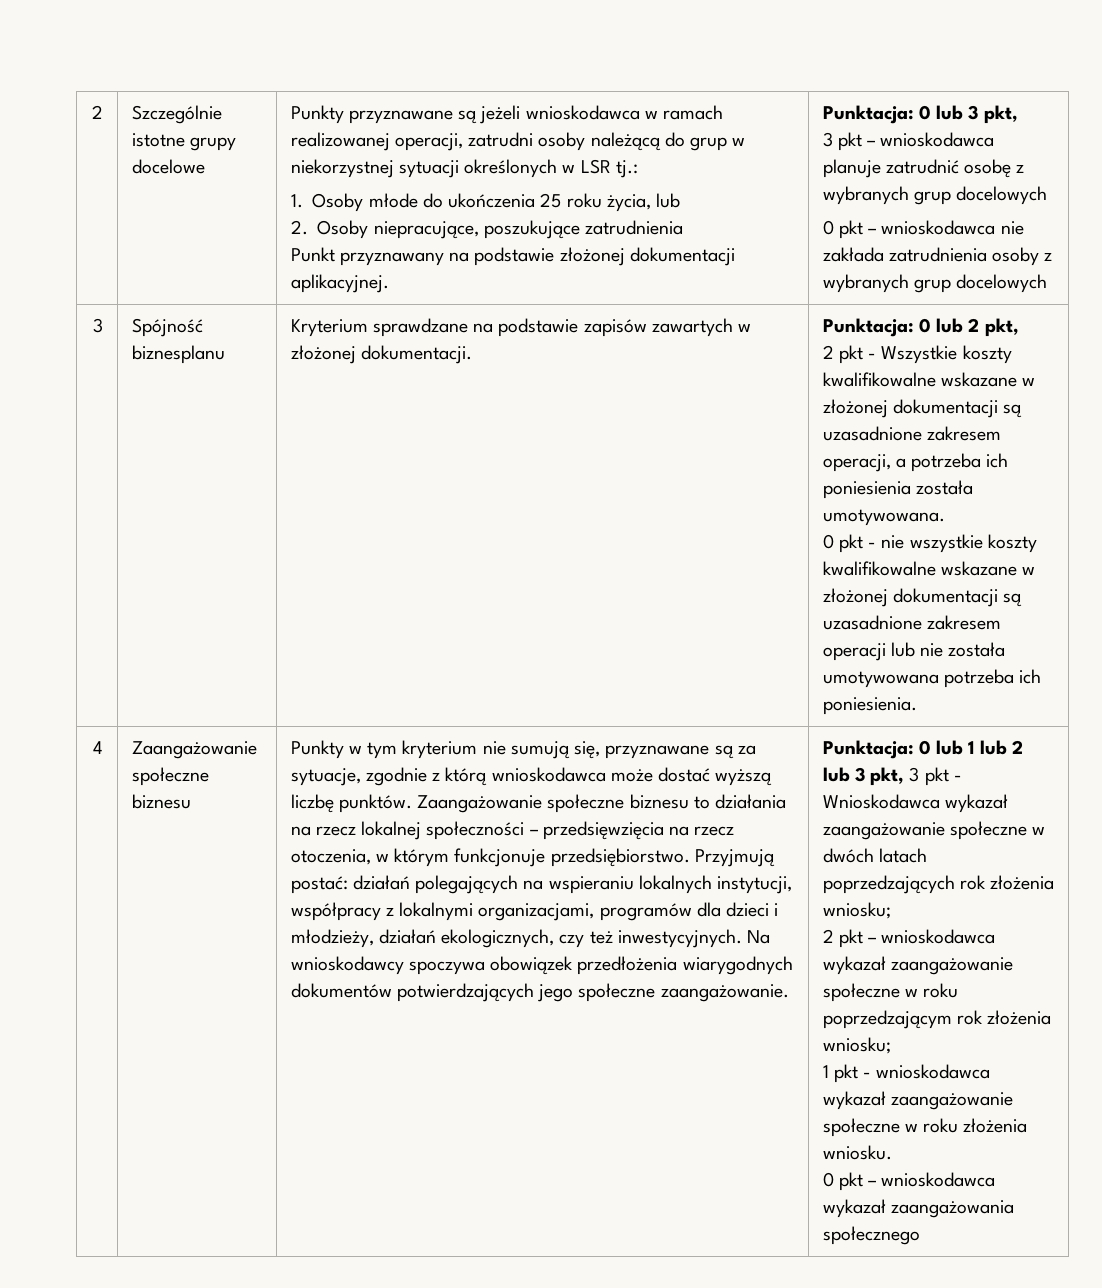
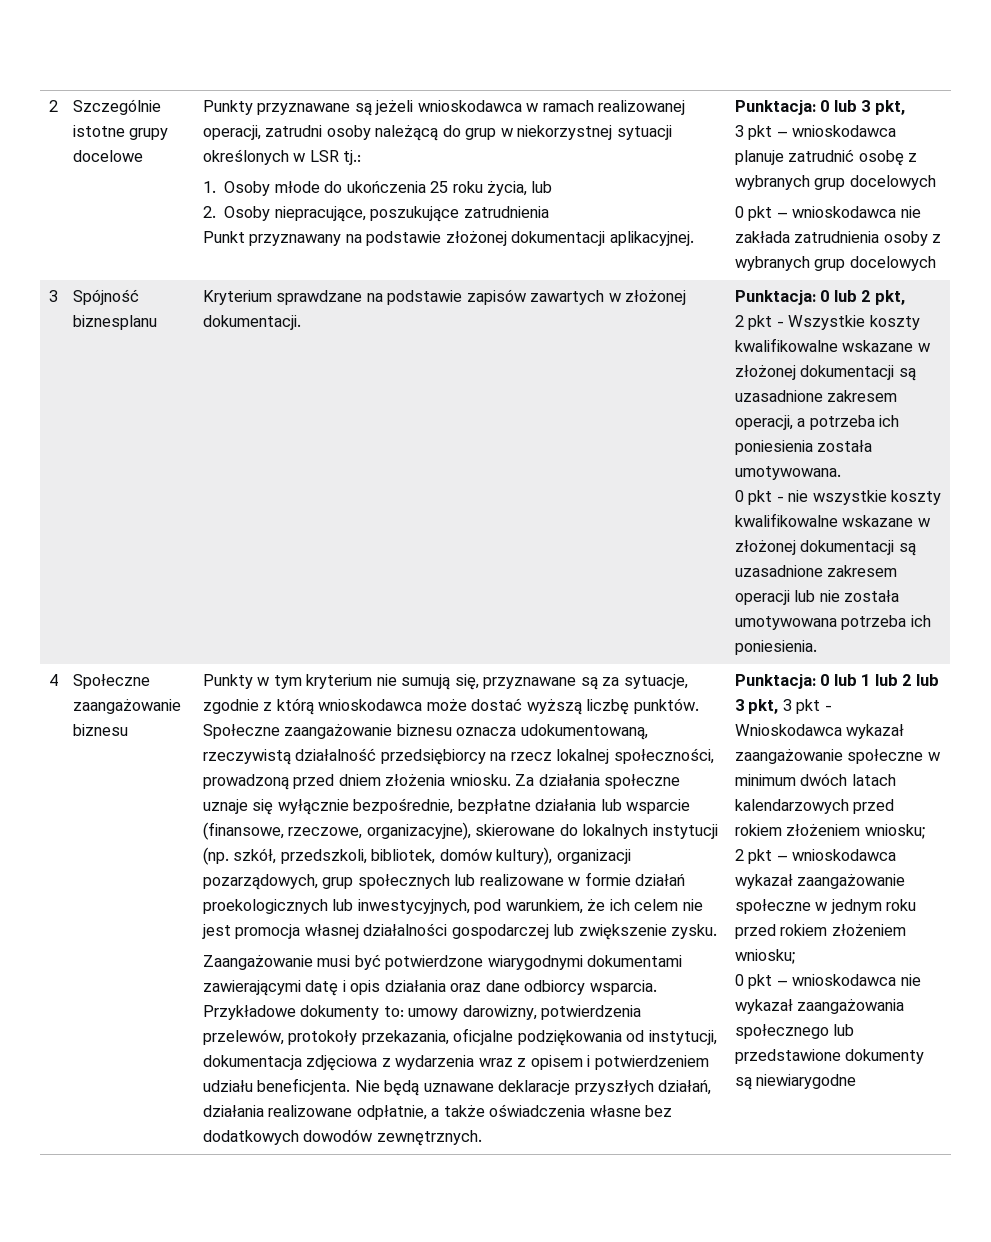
[131,741,257,759] [131,767,209,786] Zaangażowanie społeczne -> [72,674,150,689] [72,699,181,714] Społeczne zaangażowanie
[417,794,787,813] [290,821,735,840] [290,848,775,867] [290,875,793,894] [290,902,779,921] [290,929,771,948] [290,956,793,975] [290,983,789,1002] Zaangażowanie społeczne biznesu to działania na rzecz lokalnej społeczności – przedsięwzięcia na rzecz otoczenia, w którym funkcjonuje przedsiębiorstwo. Przyjmują postać: działań polegających na wspieraniu lokalnych instytucji, współpracy z lokalnymi organizacjami, programów dla dzieci i młodzieży, działań ekologicznych, czy też inwestycyjnych. Na wnioskodawcy spoczywa obowiązek przedłożenia wiarygodnych dokumentów potwierdzających jego społeczne zaangażowanie. -> [202,724,648,740] [202,748,714,765] [202,774,681,790] [202,798,691,815] [202,822,718,840] [202,847,631,865] [202,872,686,890] [202,899,703,914] [201,923,718,940] [202,954,683,970] [202,980,657,996] [202,1005,642,1020] [202,1028,717,1046] [202,1055,709,1071] [202,1078,712,1096] [202,1104,673,1120] [202,1129,482,1146] Społeczne zaangażowanie biznesu oznacza udokumentowaną, rzeczywistą działalność przedsiębiorcy na rzecz lokalnej społeczności, prowadzoną przed dniem złożenia wniosku. Za działania społeczne uznaje się wyłącznie bezpośrednie, bezpłatne działania lub wsparcie (finansowe, rzeczowe, organizacyjne), skierowane do lokalnych instytucji (np. szkół, przedszkoli, bibliotek, domów kultury), organizacji pozarządowych, grup społecznych lub realizowane w formie działań proekologicznych lub inwestycyjnych, pod warunkiem, że ich celem nie jest promocja własnej działalności gospodarczej lub zwiększenie zysku. // Zaangażowanie musi być potwierdzone wiarygodnymi dokumentami zawierającymi datę i opis działania oraz dane odbiorcy wsparcia. Przykładowe dokumenty to: umowy darowizny, potwierdzenia przelewów, protokoły przekazania, oficjalne podziękowania od instytucji, dokumentacja zdjęciowa z wydarzenia wraz z opisem i potwierdzeniem udziału beneficjenta. Nie będą uznawane deklaracje przyszłych działań, działania realizowane odpłatnie, a także oświadczenia własne bez dodatkowych dowodów zewnętrznych.
(1046, 831) none -> [734,774,796,786] minimum
[822,875,1055,894] poprzedzających rok złożenia -> [734,799,895,814] [734,824,861,836] kalendarzowych przed rokiem złożeniem
[923,983,959,998] [822,1010,1052,1029] [822,1037,891,1054] [822,1064,991,1083] [822,1091,1013,1110] [822,1118,1028,1137] [822,1145,892,1160] [822,1172,996,1191] roku poprzedzającym rok złożenia wniosku; // 1 pkt - wnioskodawca wykazał zaangażowanie społeczne w roku złożenia wniosku. // 0 pkt – wnioskodawca -> [830,899,917,914] [734,924,906,939] [734,949,795,964] [734,974,921,989] jednym roku przed rokiem złożeniem wniosku; // 0 pkt – wnioskodawca nie
(920, 1235) none -> [833,1024,855,1036] [734,1049,925,1064] [734,1074,857,1090] lub przedstawione dokumenty są niewiarygodne

